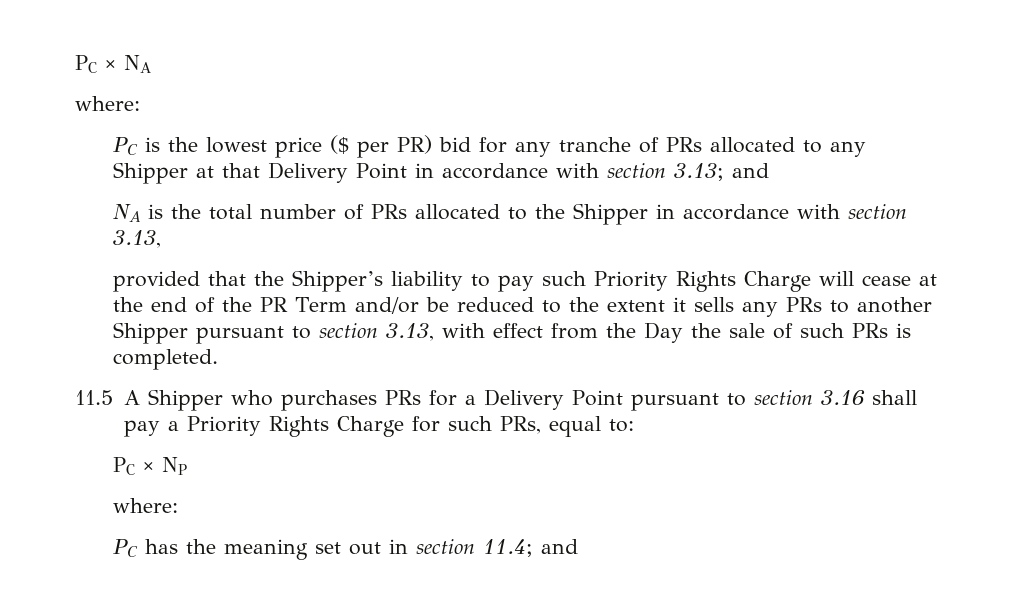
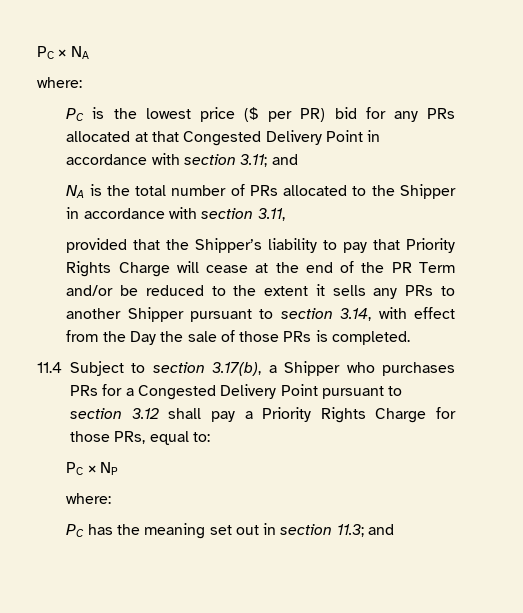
[558,137,866,157] [112,162,188,184] tranche of PRs allocated to any Shipper -> [426,108,455,119] [66,131,131,142] PRs allocated
(260, 170) none -> [183,131,262,146] Congested
[673,163,724,181] 3.13; -> [240,154,268,167] 3.11;
[112,230,161,248] 3.13, -> [257,208,285,221] 3.11,
[541,271,586,286] such -> [373,239,401,250] that
[385,323,434,341] 3.13, -> [340,308,372,321] 3.14,
[799,323,844,338] such -> [239,331,280,342] those
[75,390,140,405] 11.5 A -> [37,361,277,376] 11.4 Subject to section 3.17(b), a
(476, 400) none -> [137,385,216,400] Congested
[820,390,865,405] 3.16 -> [131,408,159,419] 3.12
[447,416,492,431] such -> [70,431,110,442] those
[482,539,533,557] 11.4; -> [336,524,364,537] 11.3;

